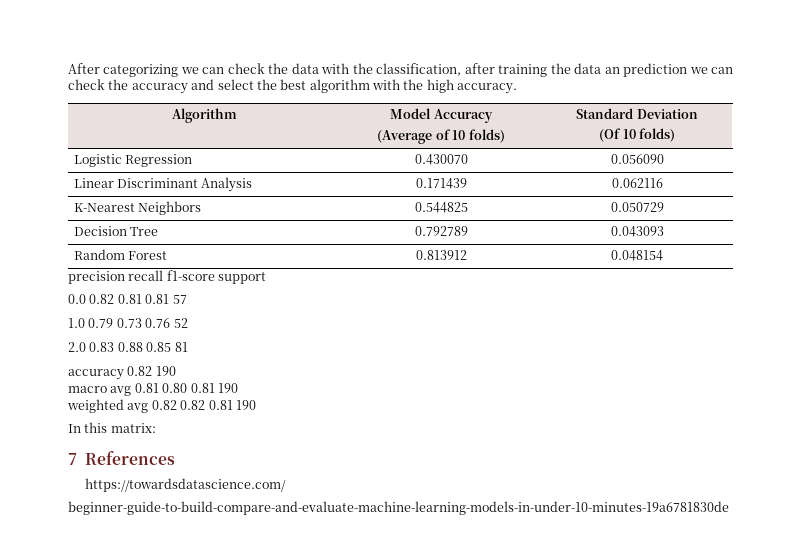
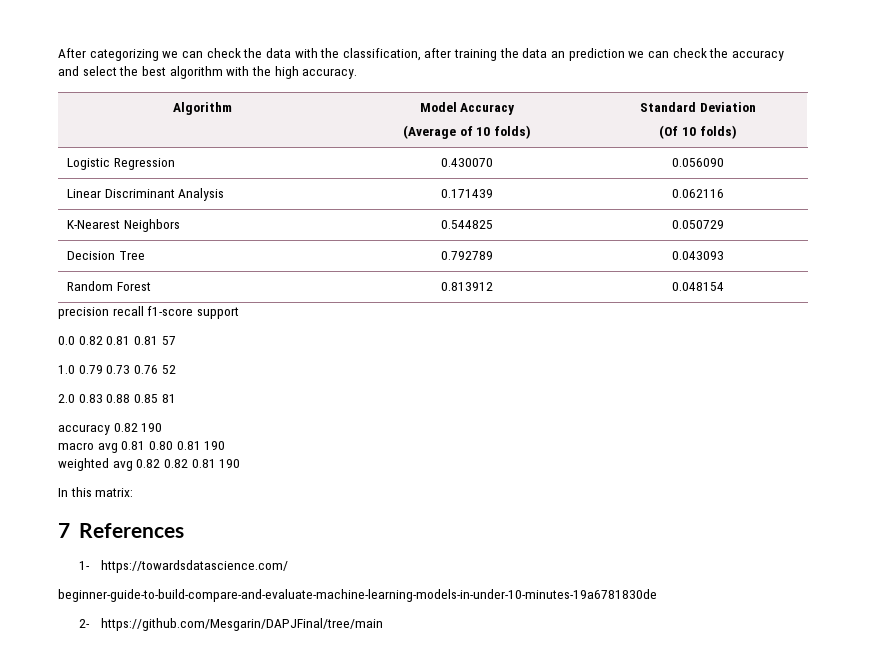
(175, 458) none -> [79,561,91,570] 1-
(729, 508) none -> [79,618,383,631] // 2- https://github.com/Mesgarin/DAPJFinal/tree/main

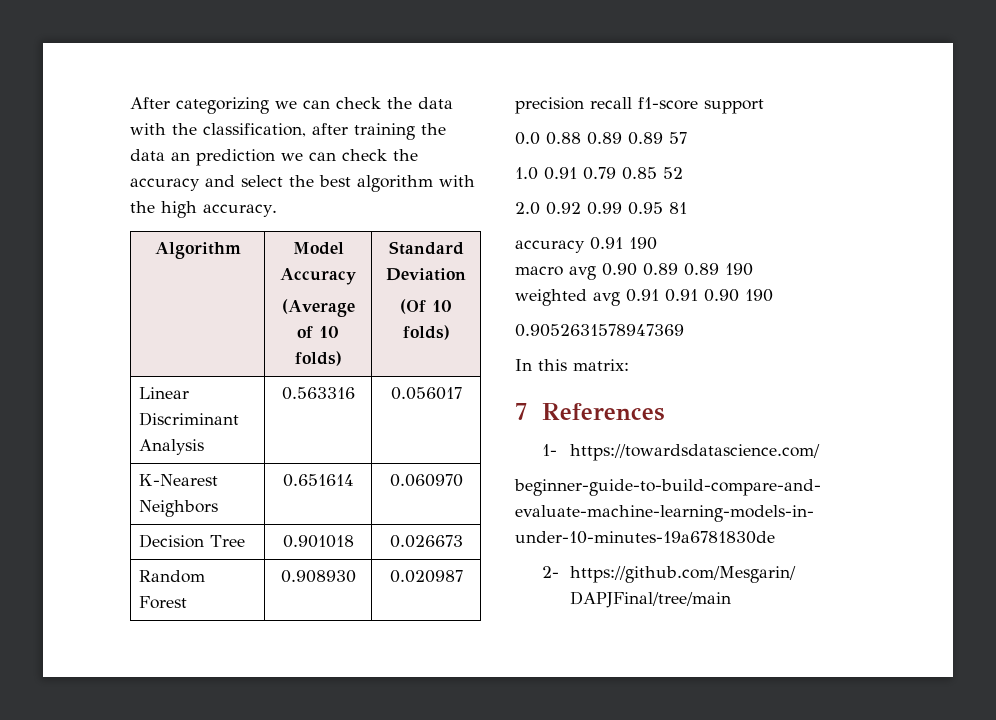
[66,158,175,170] [441,158,493,167] [672,158,724,167] // Logistic Regression | 0.430070 | 0.056090 -> (450, 332) none
[441,189,493,198] [672,189,724,198] 0.171439 | 0.062116 -> [281,387,355,400] [390,387,462,400] 0.563316 | 0.056017
[441,220,493,229] [672,220,724,229] 0.544825 | 0.050729 -> [282,474,354,487] [389,474,463,487] 0.651614 | 0.060970
[441,251,493,260] [672,251,724,260] 0.792789 | 0.043093 -> [282,535,354,548] [389,535,463,548] 0.901018 | 0.026673
[441,282,493,291] [672,282,724,291] 0.813912 | 0.048154 -> [280,570,356,583] [389,570,463,583] 0.908930 | 0.020987
[78,336,158,345] 0.82 0.81 0.81 -> [546,132,663,145] 0.88 0.89 0.89
[78,365,158,374] 0.79 0.73 0.76 -> [544,167,657,180] 0.91 0.79 0.85
[78,394,158,403] 0.83 0.88 0.85 -> [546,202,663,215] 0.92 0.99 0.95
[113,423,138,432] 0.82 -> [590,237,623,250] 0.91
[121,441,201,450] 0.81 0.80 0.81 -> [602,263,719,276] 0.90 0.89 0.89
[136,459,241,468] 0.82 0.82 0.81 190 -> [626,289,773,302] [515,324,684,337] 0.91 0.91 0.90 190 // 0.9052631578947369

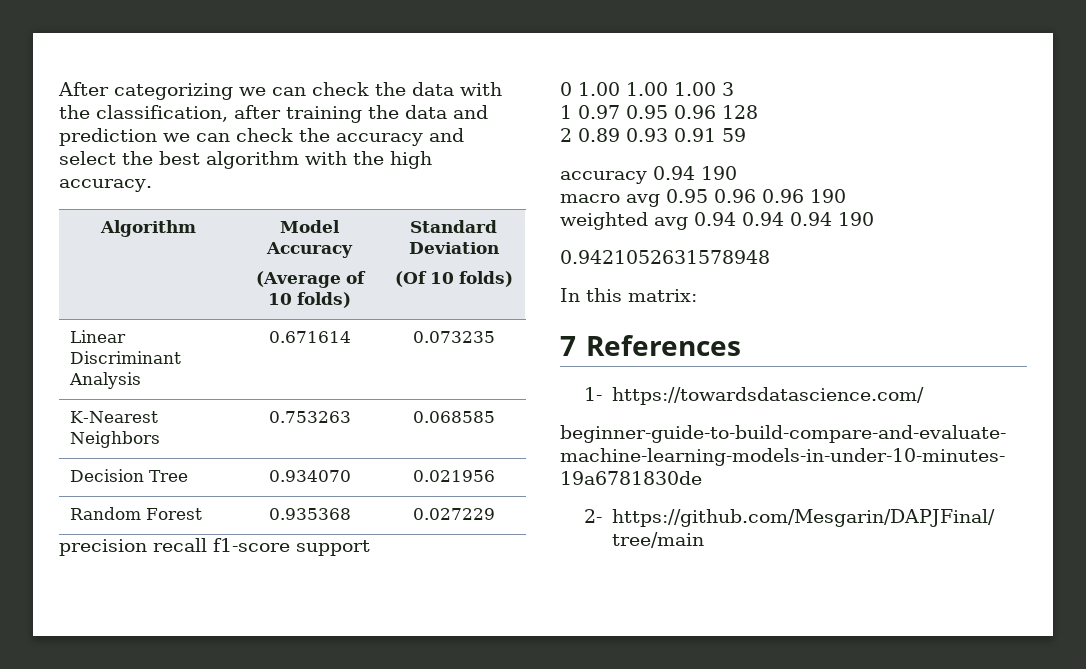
[171,152,190,161] an -> [453,105,488,119] and
[281,387,355,400] [390,387,462,400] 0.563316 | 0.056017 -> [268,331,351,343] [412,331,495,343] 0.671614 | 0.073235
[282,474,354,487] [389,474,463,487] 0.651614 | 0.060970 -> [268,411,351,423] [412,411,495,423] 0.753263 | 0.068585
[282,535,354,548] [389,535,463,548] 0.901018 | 0.026673 -> [268,470,351,482] [412,470,495,482] 0.934070 | 0.021956
[280,570,356,583] [389,570,463,583] 0.908930 | 0.020987 -> [268,508,351,520] [412,508,495,520] 0.935368 | 0.027229
[515,132,687,145] [515,167,683,180] [515,202,687,215] [515,237,623,253] 0.0 0.88 0.89 0.89 57 // 1.0 0.91 0.79 0.85 52 // 2.0 0.92 0.99 0.95 81 // accuracy 0.91 -> [560,82,734,96] [560,105,758,119] [560,128,746,142] [560,166,695,184] 0 1.00 1.00 1.00 3 // 1 0.97 0.95 0.96 128 // 2 0.89 0.93 0.91 59 // accuracy 0.94
[602,263,719,276] 0.90 0.89 0.89 -> [666,189,804,203] 0.95 0.96 0.96
[626,289,773,302] [515,324,684,337] 0.91 0.91 0.90 190 // 0.9052631578947369 -> [694,212,874,226] [560,250,770,264] 0.94 0.94 0.94 190 // 0.9421052631578948

